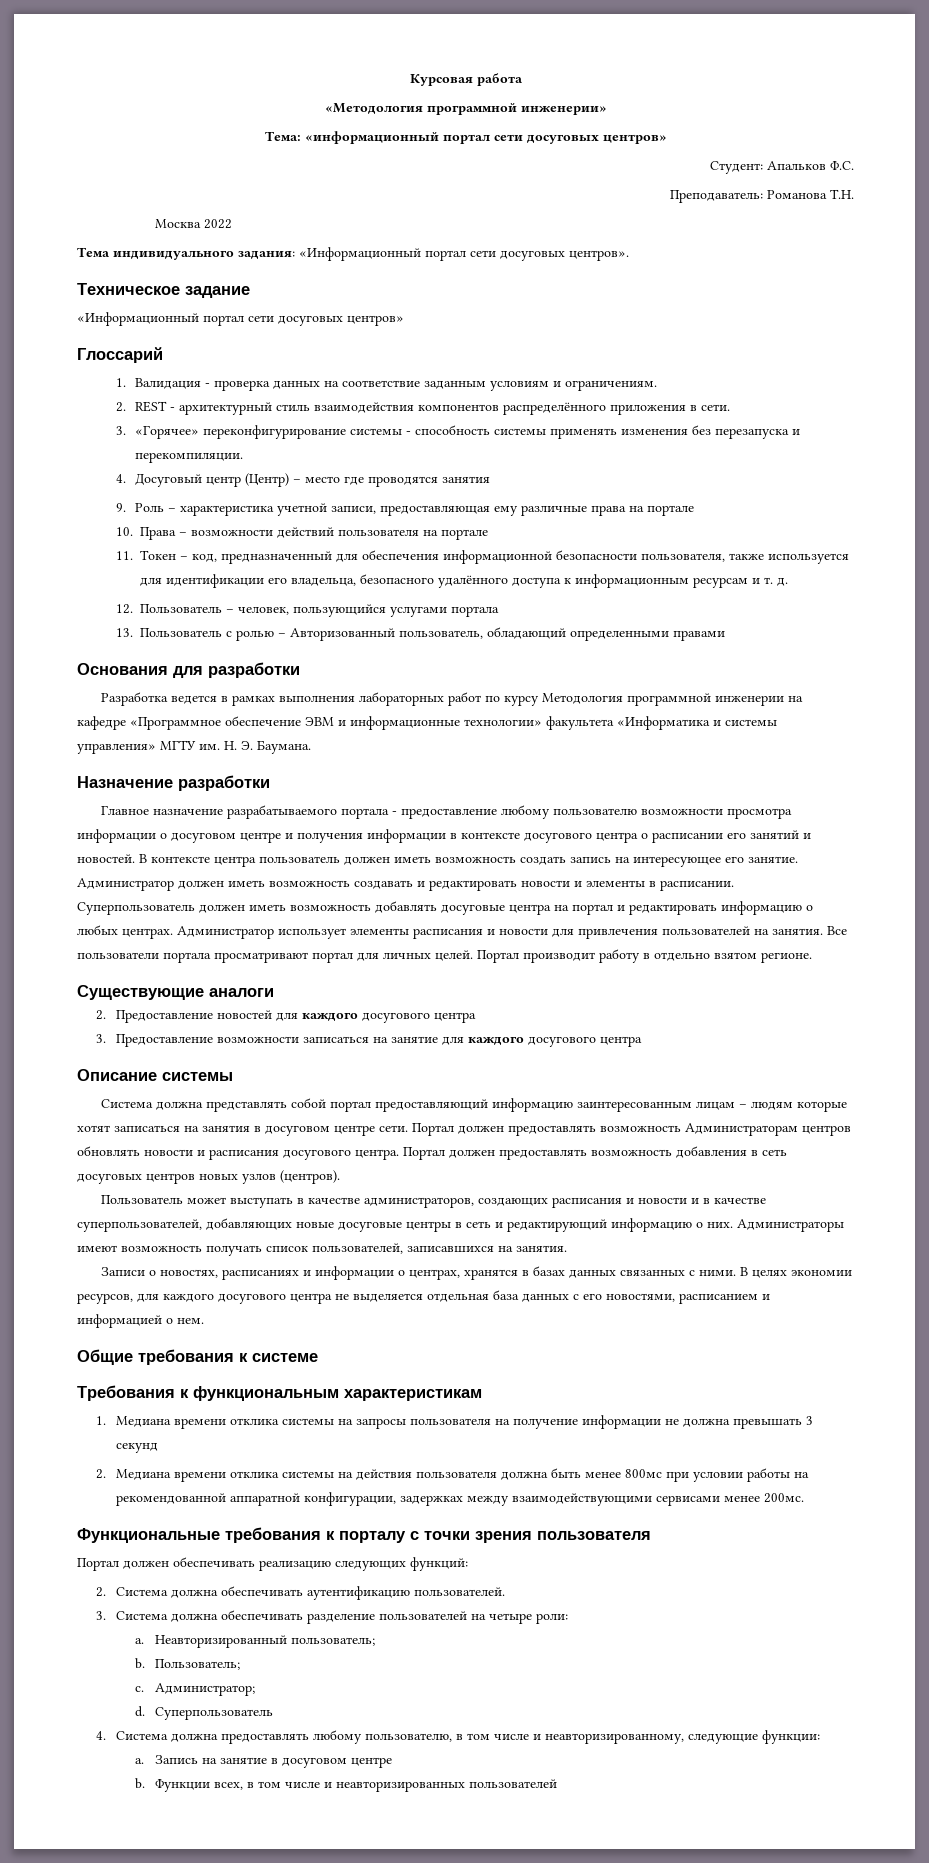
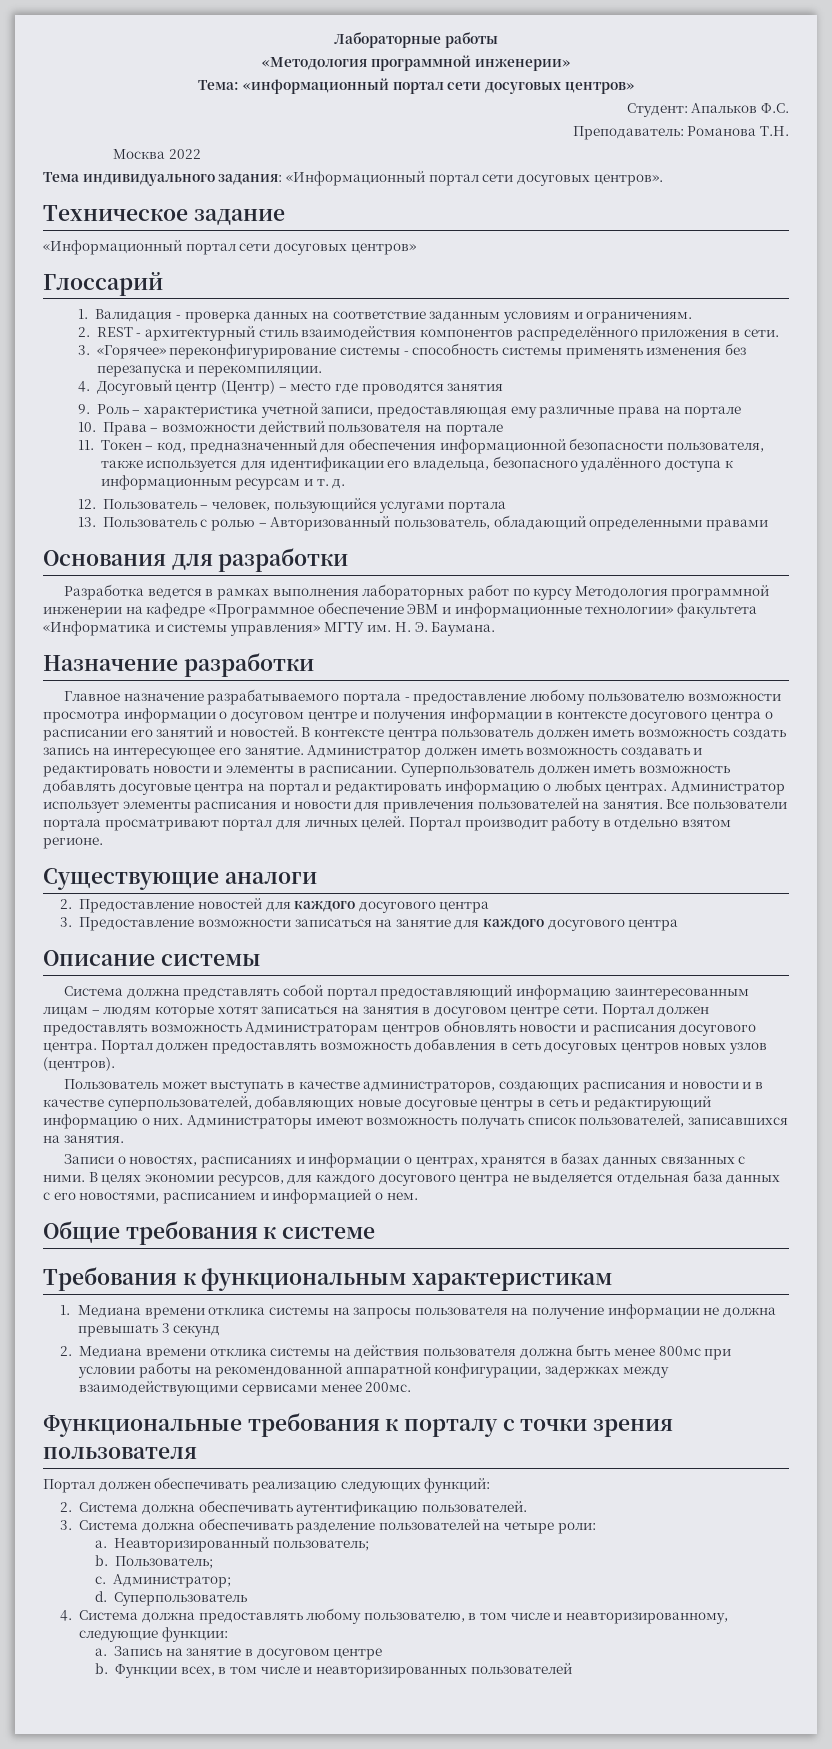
[409,73,523,86] Курсовая работа -> [334,32,498,48] Лабораторные работы

